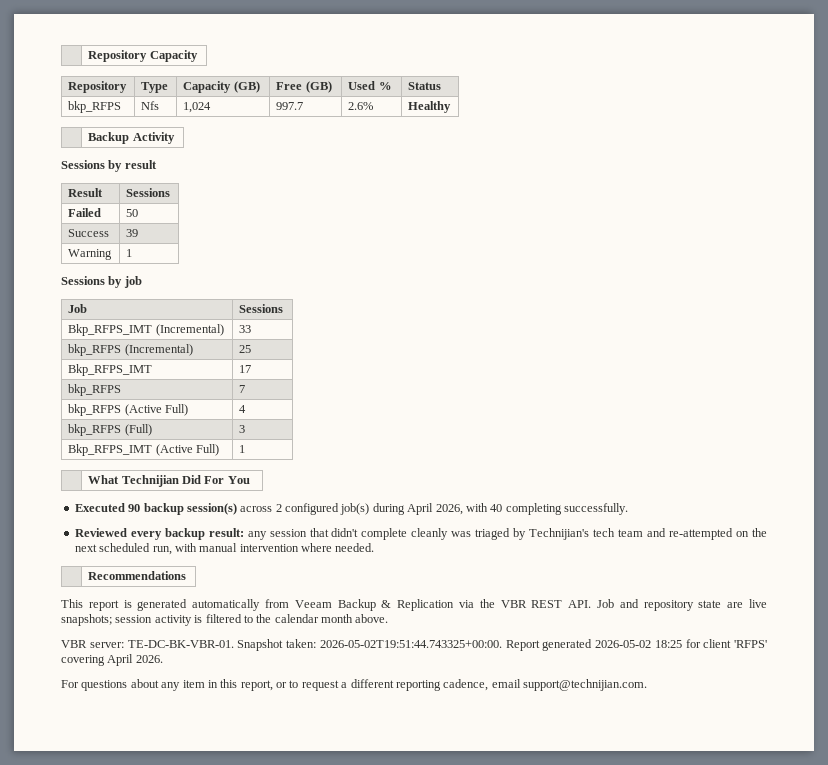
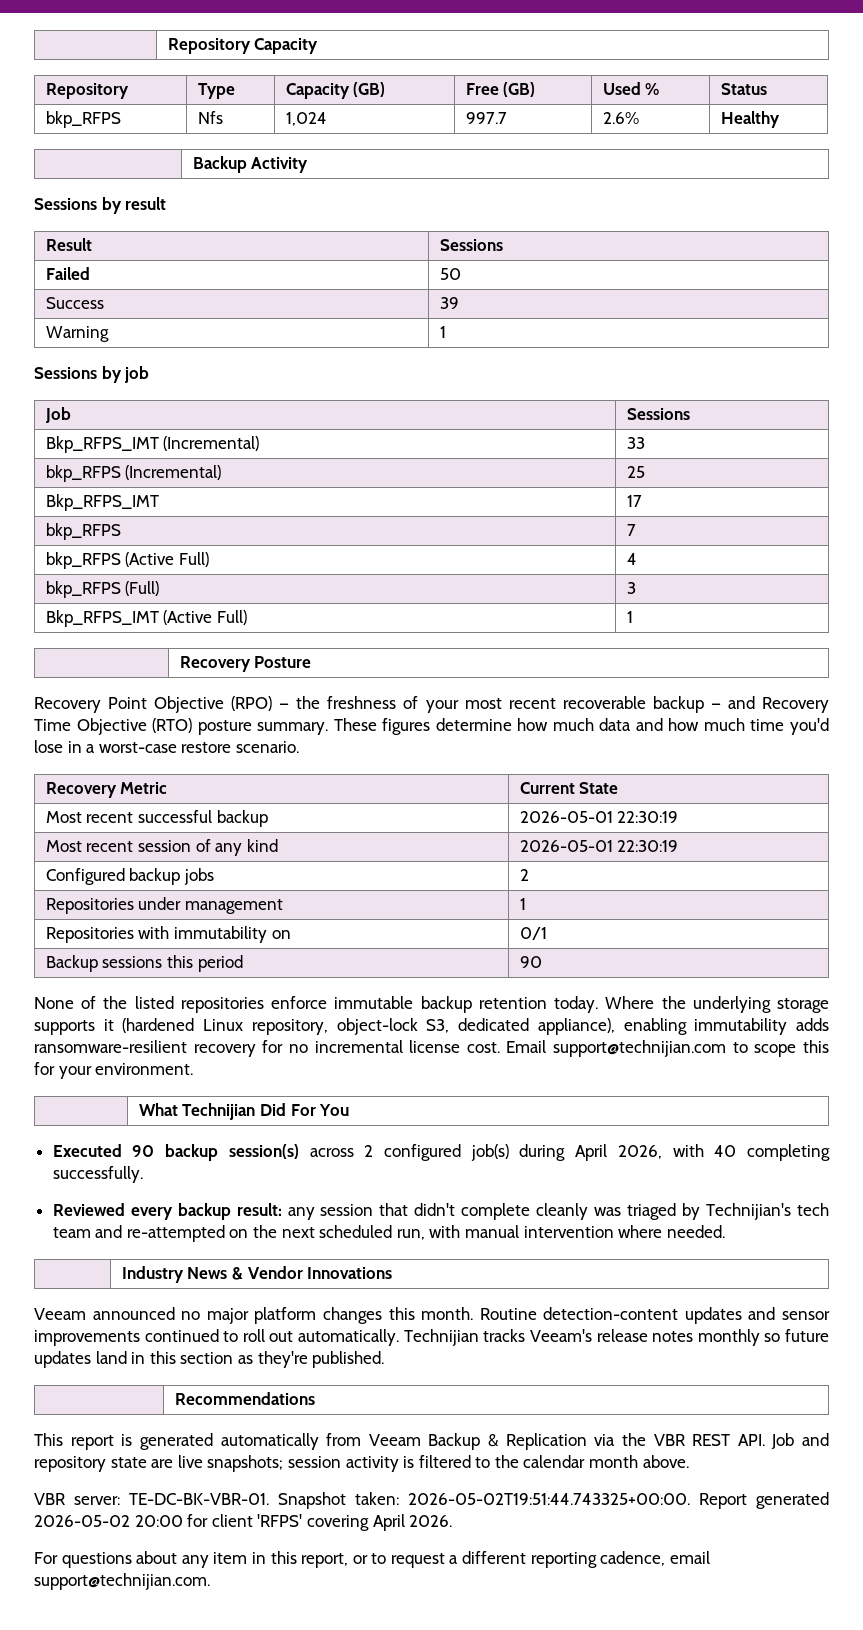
(246, 449) none -> [179,656,312,672] [34,696,830,713] [34,718,829,735] [34,740,299,753] [45,782,168,798] [519,782,619,794] [45,810,268,827] [519,811,679,823] [45,839,278,856] [519,840,679,852] [45,868,214,885] [519,869,529,881] [45,897,283,914] [519,898,526,910] [45,926,291,943] [519,927,547,940] [45,955,243,972] [519,956,542,968] [34,996,829,1013] [34,1018,830,1035] [34,1040,829,1057] [34,1062,194,1079] // | Recovery Posture // Recovery Point Objective (RPO) — the freshness of your most recent recoverable backup — and Recovery Time Objective (RTO) posture summary. These figures determine how much data and how much time you'd lose in a worst-case restore scenario. // Recovery Metric | Current State // Most recent successful backup | 2026-05-01 22:30:19 // Most recent session of any kind | 2026-05-01 22:30:19 // Configured backup jobs | 2 // Repositories under management | 1 // Repositories with immutability on | 0/1 // Backup sessions this period | 90 // None of the listed repositories enforce immutable backup retention today. Where the underlying storage supports it (hardened Linux repository, object-lock S3, dedicated appliance), enabling immutability adds ransomware-resilient recovery for no incremental license cost. Email support@technijian.com to scope this for your environment.
(375, 547) none -> [121,1266,393,1283] [34,1307,831,1324] [34,1329,829,1346] [34,1351,385,1368] // | Industry News & Vendor Innovations // Veeam announced no major platform changes this month. Routine detection-content updates and sensor improvements continued to roll out automatically. Technijian tracks Veeam's release notes monthly so future updates land in this section as they're published.
[654,640,682,648] 18:25 -> [134,1515,183,1527] 20:00

